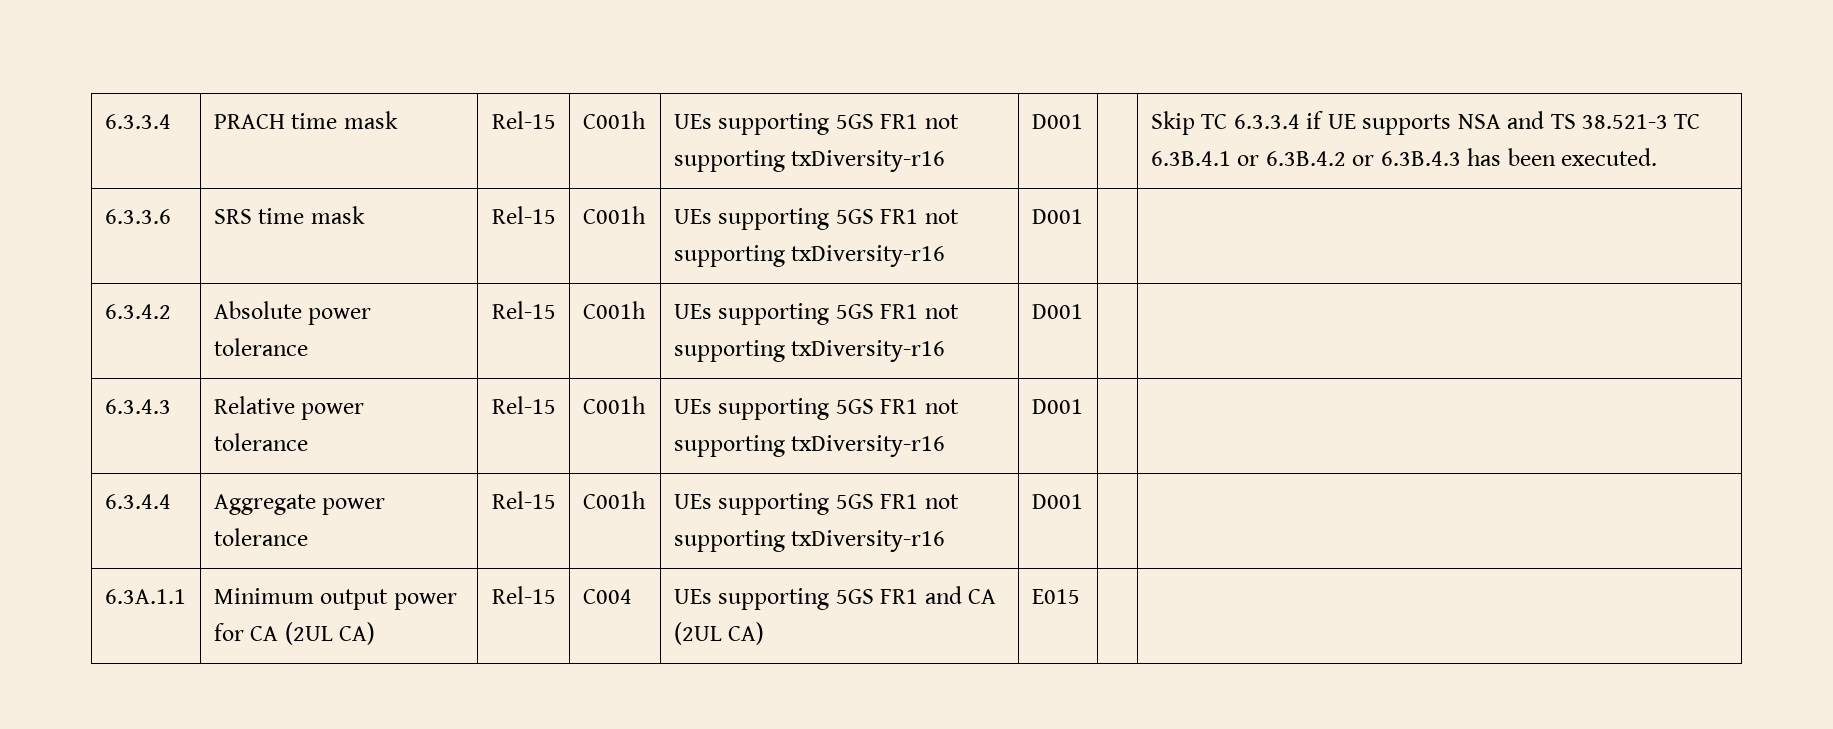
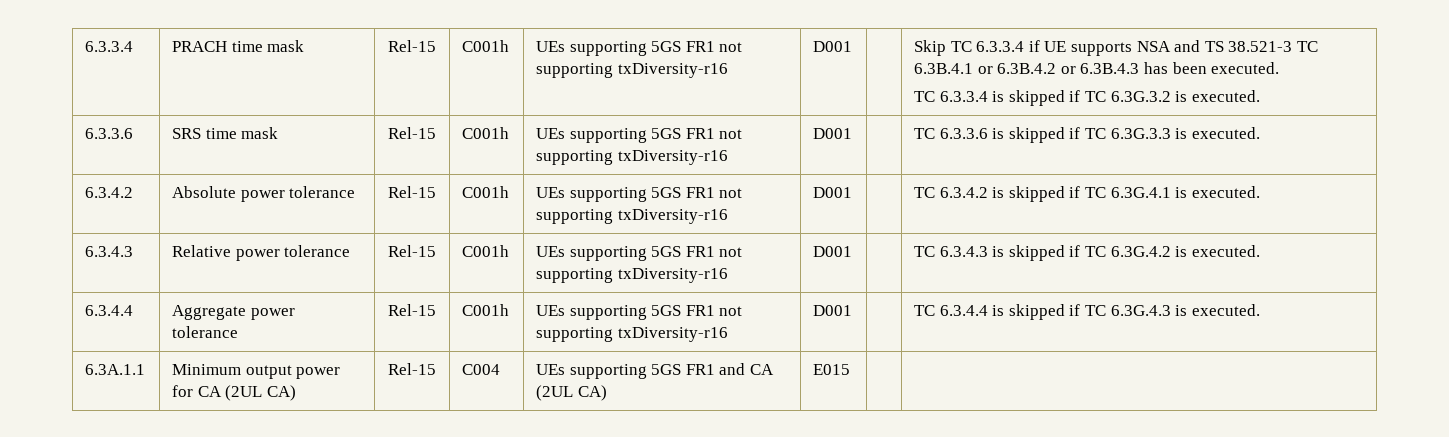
(1658, 157) none -> [914,90,1260,106] // TC 6.3.3.4 is skipped if TC 6.3G.3.2 is executed.
(1083, 216) none -> [914,127,1260,143] TC 6.3.3.6 is skipped if TC 6.3G.3.3 is executed.
(1083, 311) none -> [914,186,1260,202] TC 6.3.4.2 is skipped if TC 6.3G.4.1 is executed.
(1083, 406) none -> [914,245,1260,261] TC 6.3.4.3 is skipped if TC 6.3G.4.2 is executed.
(1083, 501) none -> [914,304,1260,320] TC 6.3.4.4 is skipped if TC 6.3G.4.3 is executed.

